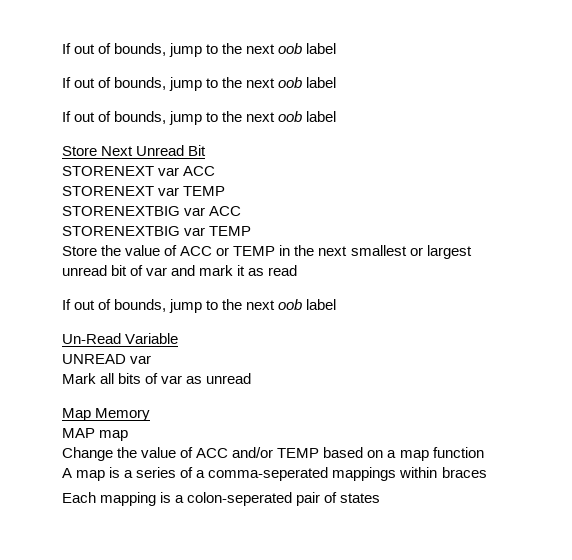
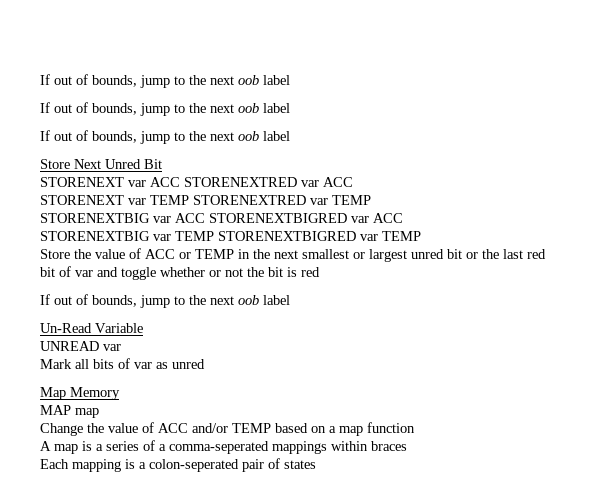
[136,145,185,156] Unread -> [105,159,141,169] Unred
(216, 171) none -> [184,177,353,187] STORENEXTRED var ACC
(226, 191) none -> [193,195,371,205] STORENEXTRED var TEMP
(242, 211) none -> [209,213,403,223] STORENEXTBIGRED var ACC
(252, 231) none -> [218,231,421,241] STORENEXTBIGRED var TEMP
[62,265,298,276] unread bit of var and mark it as read -> [411,249,546,259] [40,266,320,280] unred bit or the last red bit of var and toggle whether or not the bit is red
[206,373,252,384] unread -> [172,359,205,369] unred

